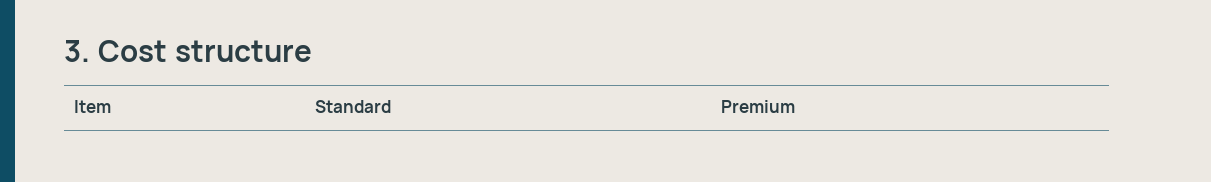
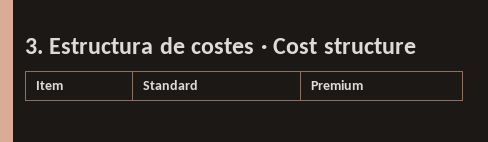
(90, 51) none -> [49,37,267,54] Estructura de costes ·

